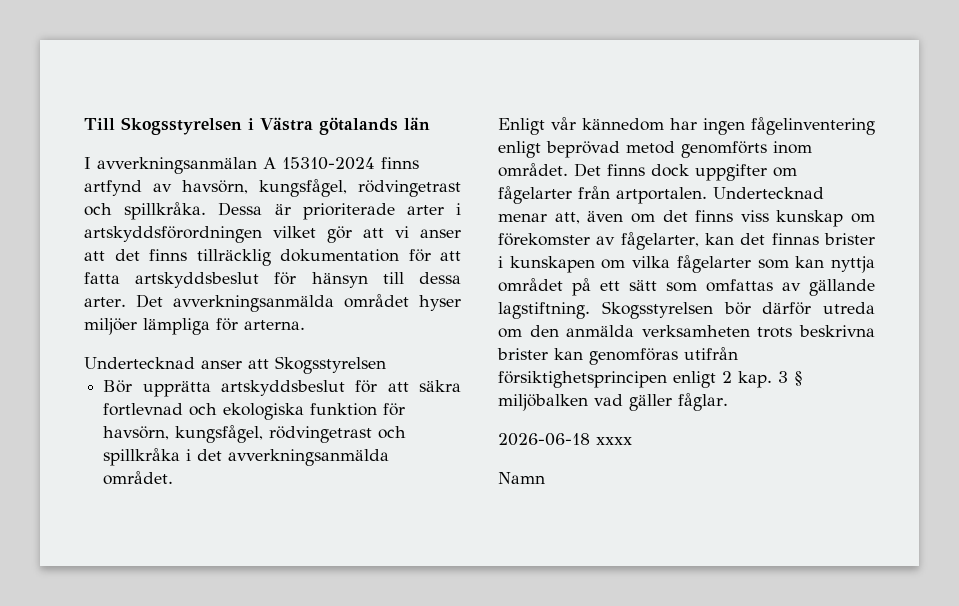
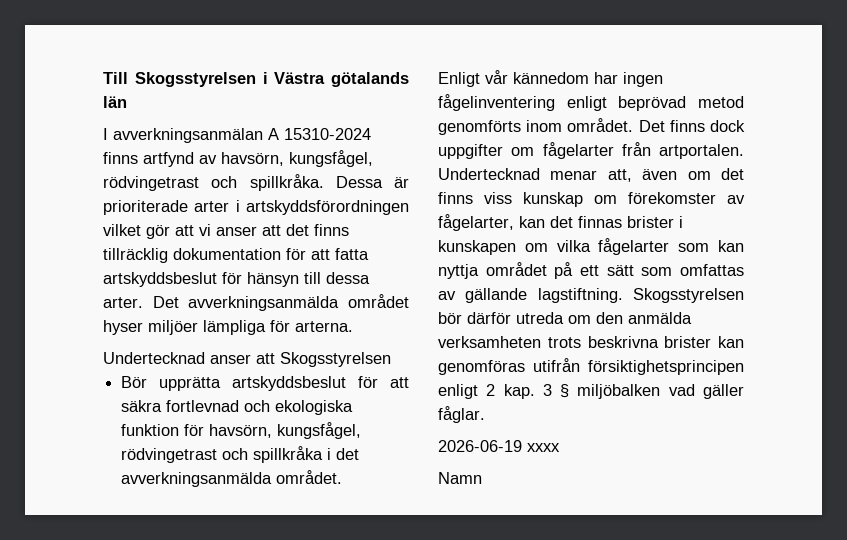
[498,433,590,446] 2026-06-18 -> [438,440,522,452] 2026-06-19

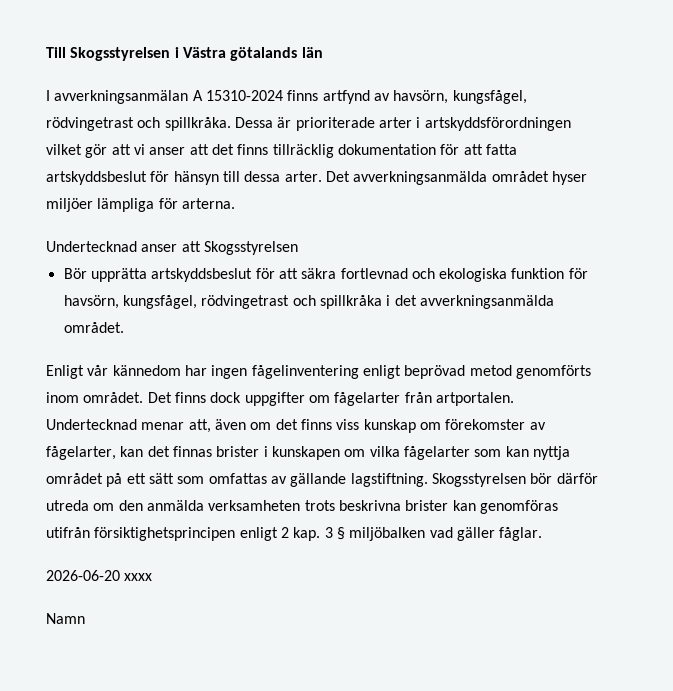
[438,440,522,452] 2026-06-19 -> [46,570,120,581] 2026-06-20

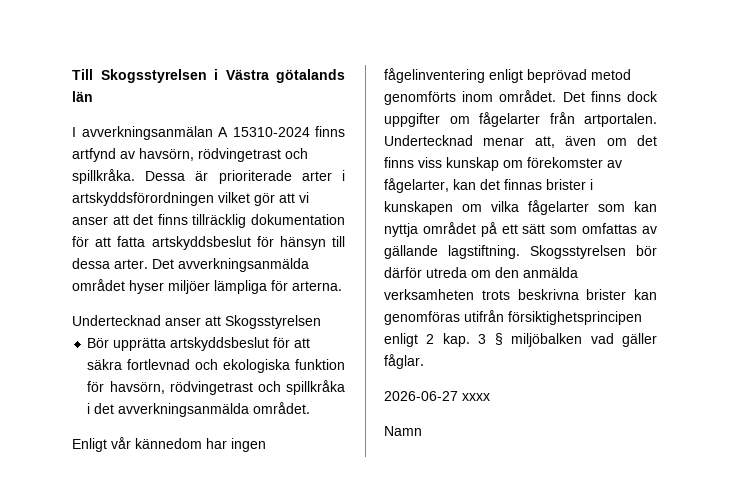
[452,90,527,104] kungsfågel, -> (194, 154) none
[122,295,197,309] kungsfågel, -> (165, 387) none
[46,570,120,581] 2026-06-20 -> [384,391,458,401] 2026-06-27

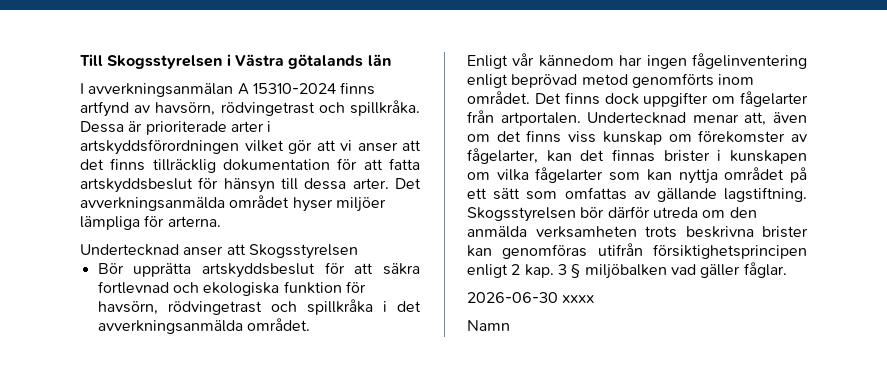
[384,391,458,401] 2026-06-27 -> [467,292,558,303] 2026-06-30

